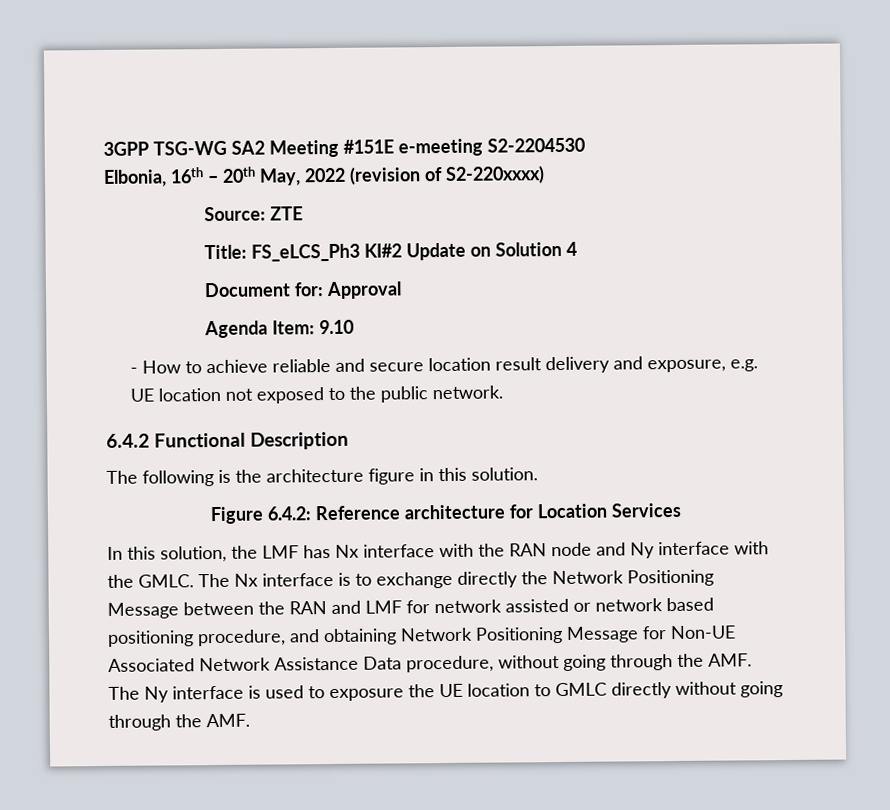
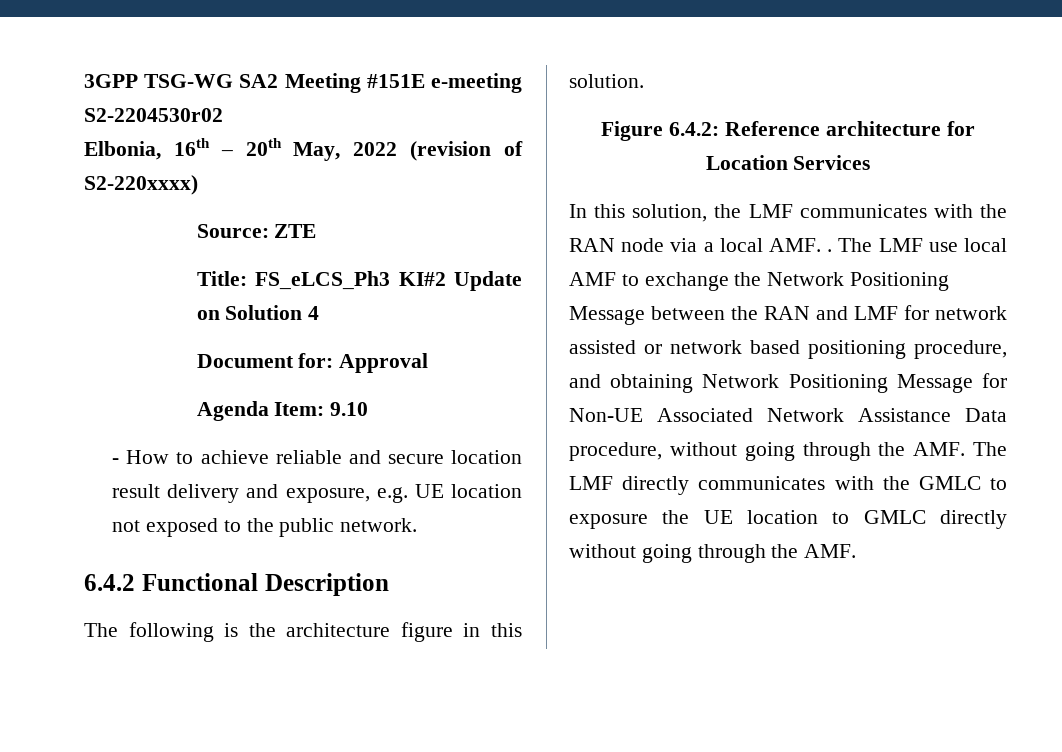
[487,137,585,153] S2-2204530 -> [84,108,223,122] S2-2204530r02
[303,544,435,559] has Nx interface -> [799,204,927,218] communicates
[596,541,769,559] [107,572,351,588] and Ny interface with the GMLC. The Nx interface is -> [670,238,1007,252] [569,272,616,286] via a local AMF. . The LMF use local AMF
[457,571,518,588] directly -> (729, 281) none
[144,685,304,703] Ny interface is used -> [569,476,981,495] LMF directly communicates with the GMLC

